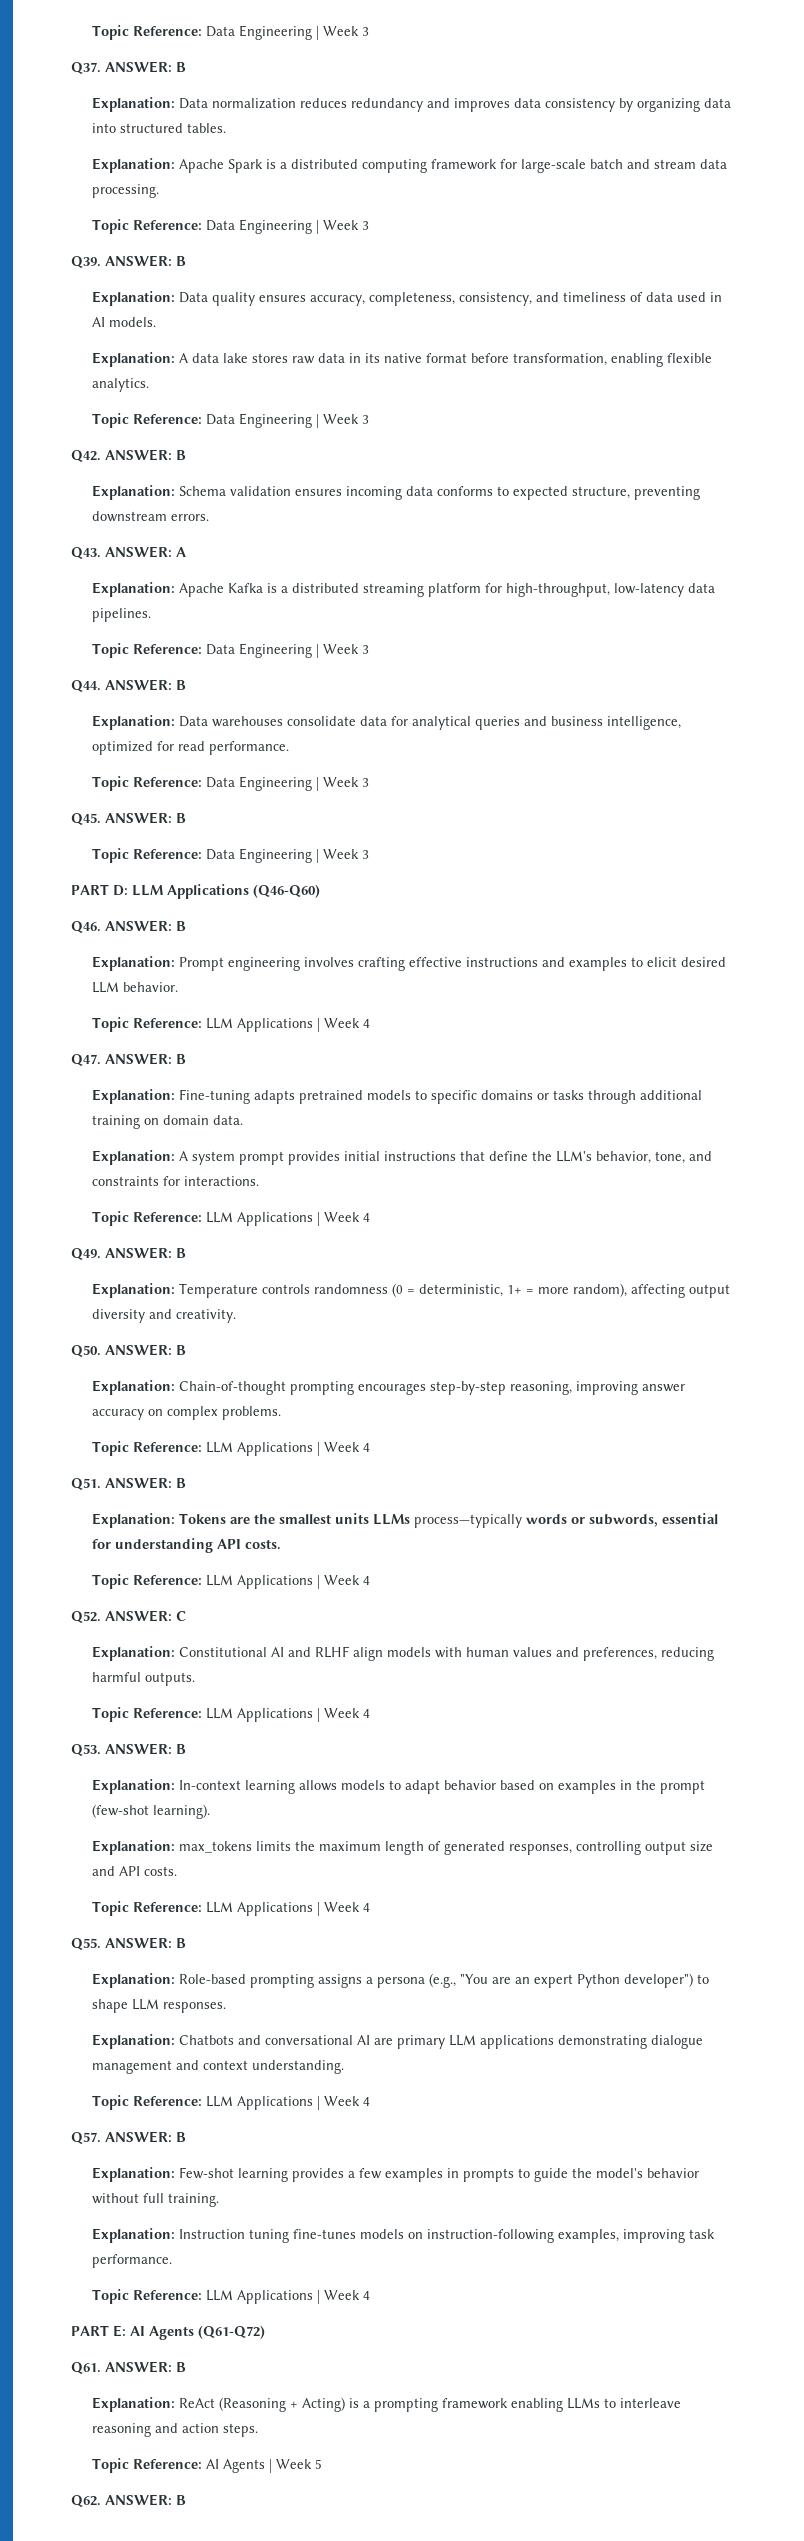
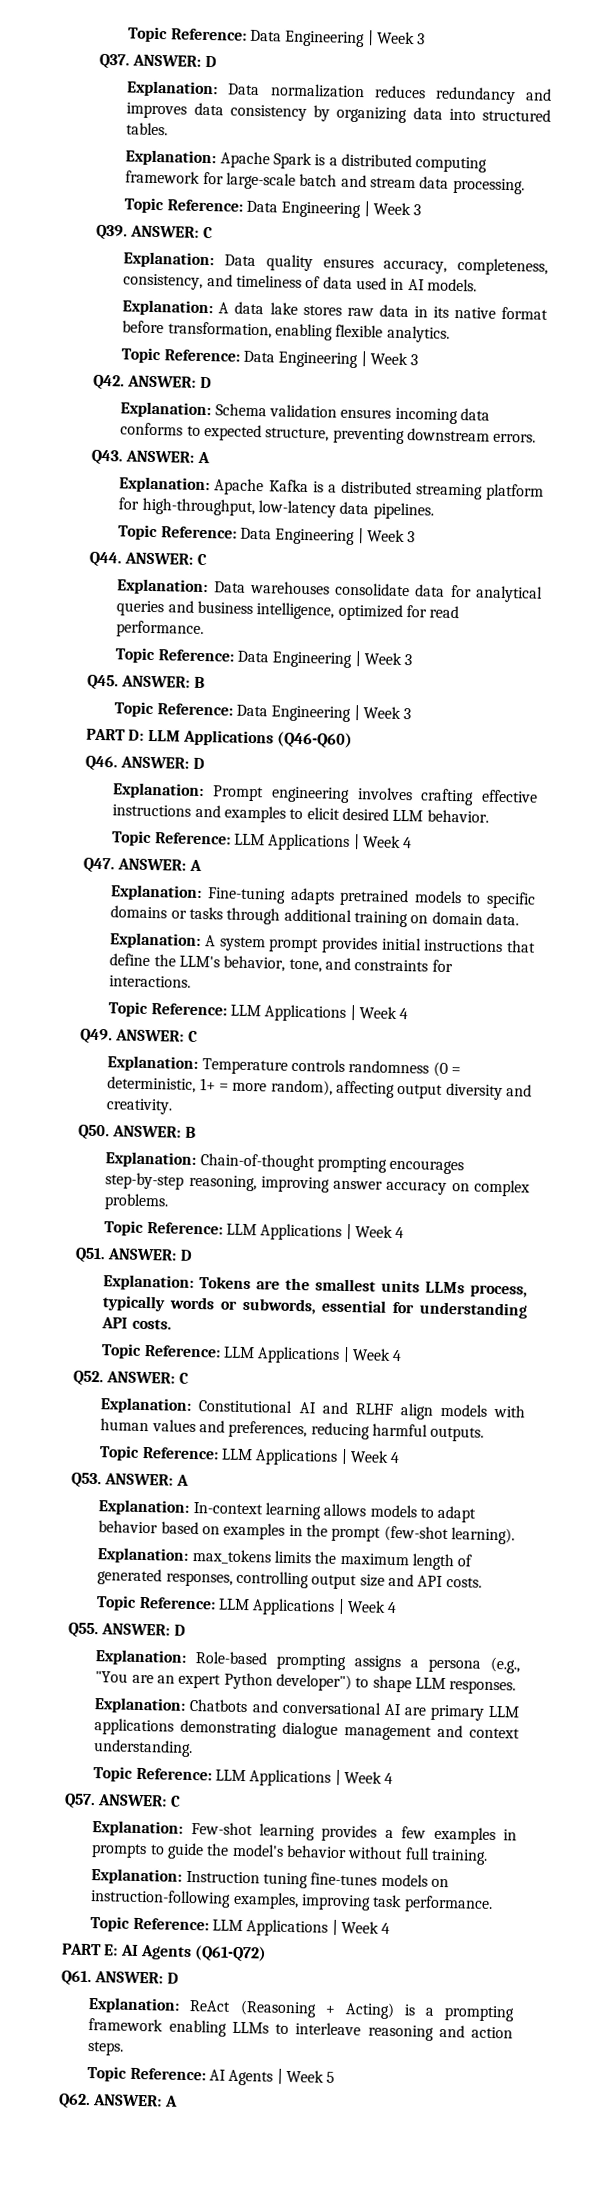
[176,62,186,72] B -> [204,55,217,68] D
[176,256,186,266] B -> [202,226,213,239] C
[176,450,186,460] B -> [199,376,212,389] D
[176,680,186,690] B -> [196,553,207,566] C
[176,921,186,931] B -> [192,757,205,770] D
[176,1054,186,1064] B -> [188,859,202,872] A
[176,1248,186,1258] B -> [187,1030,198,1042] C
[176,1478,186,1488] B -> [179,1249,192,1261] D
[413,1514,522,1528] process—typically -> [469,1284,528,1298] [102,1295,167,1312] process, typically
[176,1744,186,1754] B -> [175,1474,189,1486] A
[176,1938,186,1948] B -> [173,1624,186,1636] D
[176,2132,186,2142] B -> [169,1795,181,1807] C
[176,2362,186,2372] B -> [166,1972,179,1984] D
[176,2495,186,2505] B -> [163,2095,178,2107] A

